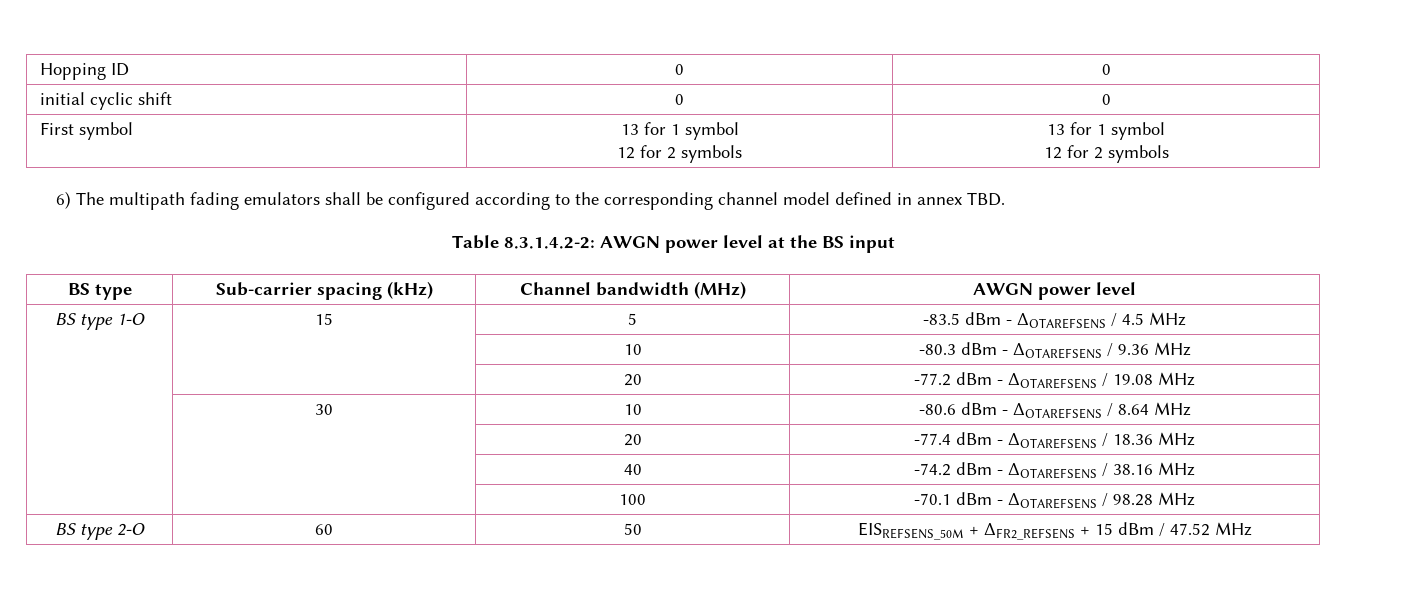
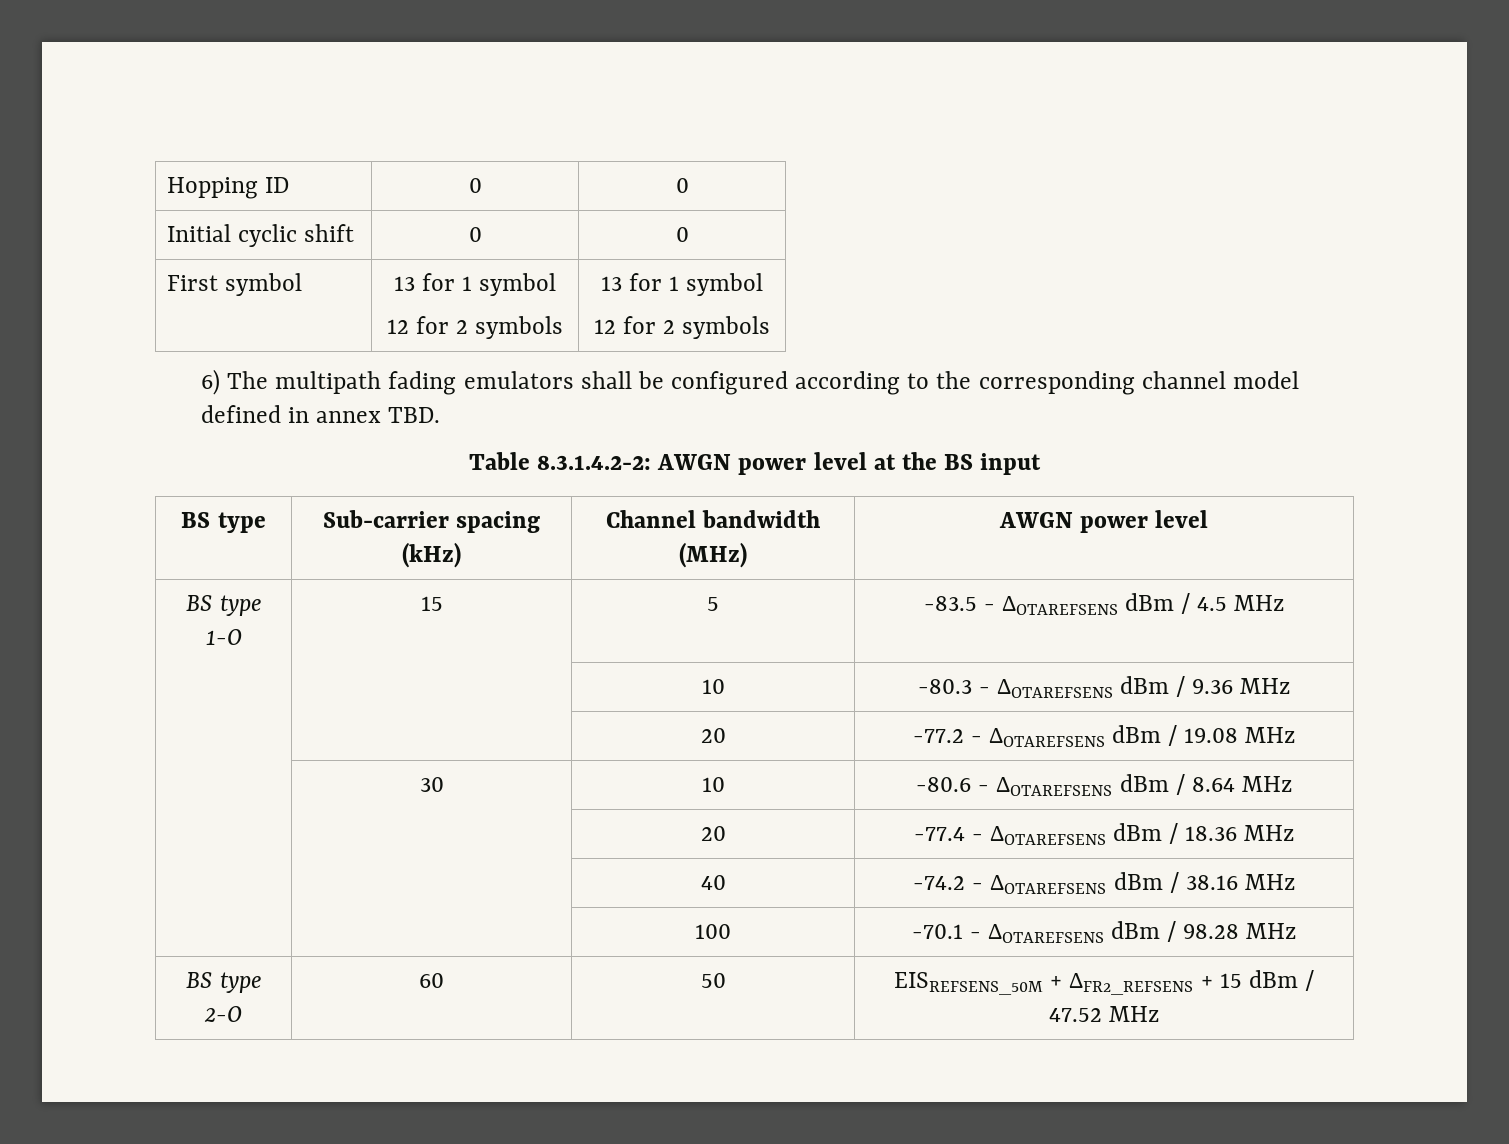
[39,92,85,105] initial -> [166,224,231,242] Initial
[965,312,1106,329] dBm - ΔOTAREFSENS -> [983,593,1174,615] - ΔOTAREFSENS dBm
[960,342,1102,359] dBm - ΔOTAREFSENS -> [978,676,1169,698] - ΔOTAREFSENS dBm
[956,372,1097,389] dBm - ΔOTAREFSENS -> [970,725,1161,747] - ΔOTAREFSENS dBm
[960,402,1102,419] dBm - ΔOTAREFSENS -> [978,774,1169,796] - ΔOTAREFSENS dBm
[956,432,1097,449] dBm - ΔOTAREFSENS -> [971,823,1162,845] - ΔOTAREFSENS dBm
[956,462,1097,479] dBm - ΔOTAREFSENS -> [972,872,1163,894] - ΔOTAREFSENS dBm
[956,492,1097,509] dBm - ΔOTAREFSENS -> [969,921,1160,943] - ΔOTAREFSENS dBm

